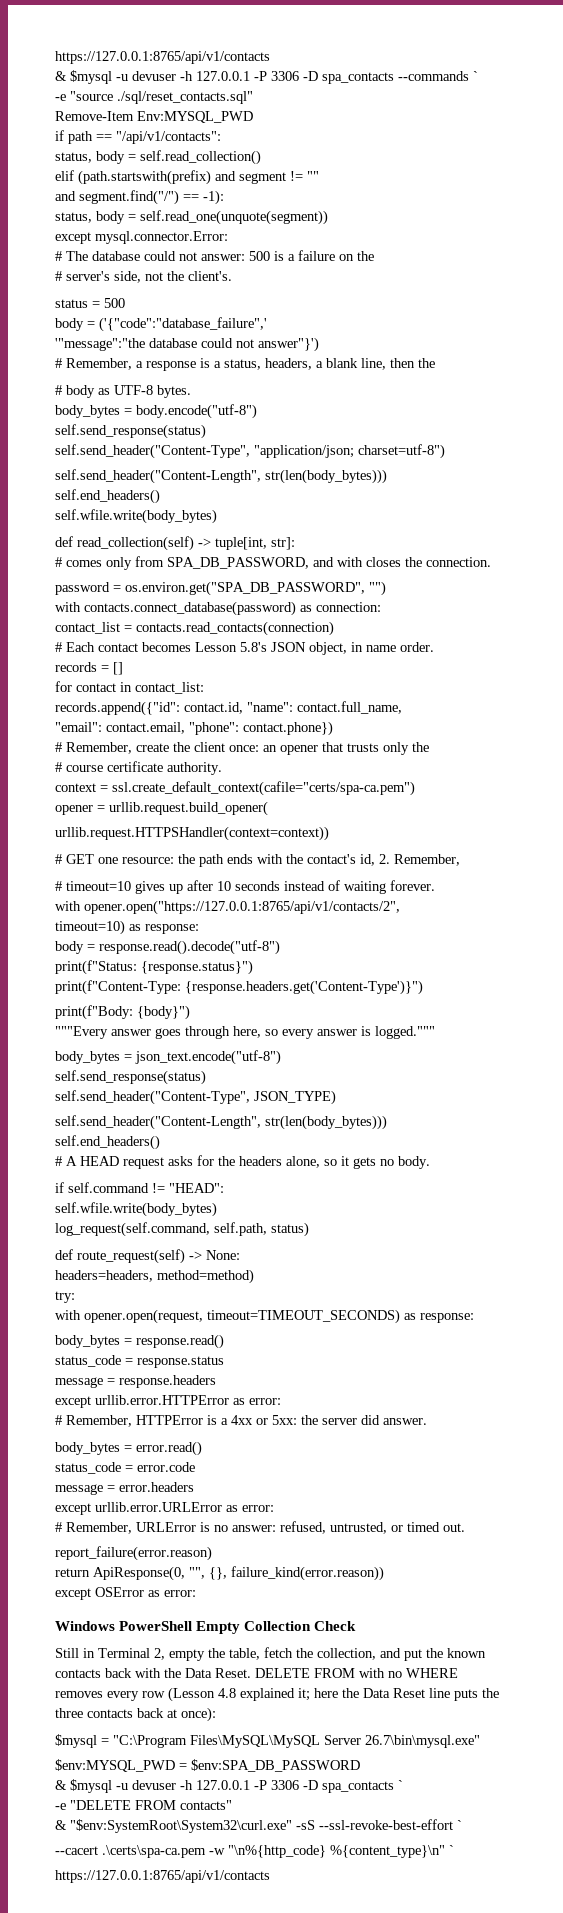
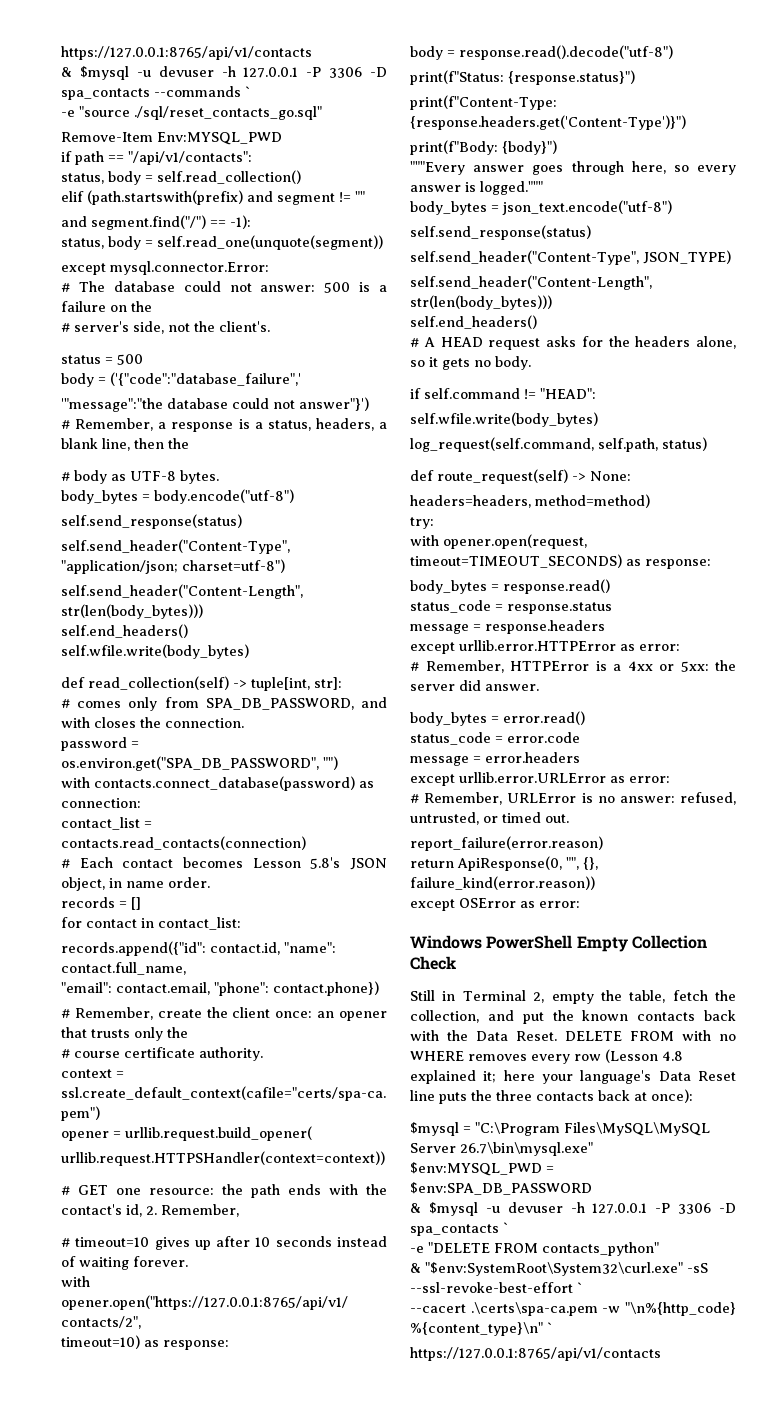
[117,91,253,104] ./sql/reset_contacts.sql" -> [134,106,322,120] ./sql/reset_contacts_go.sql"
[342,1688,359,1698] the -> [542,1070,652,1084] your language's
[180,1800,232,1810] contacts" -> [542,1242,659,1256] contacts_python"

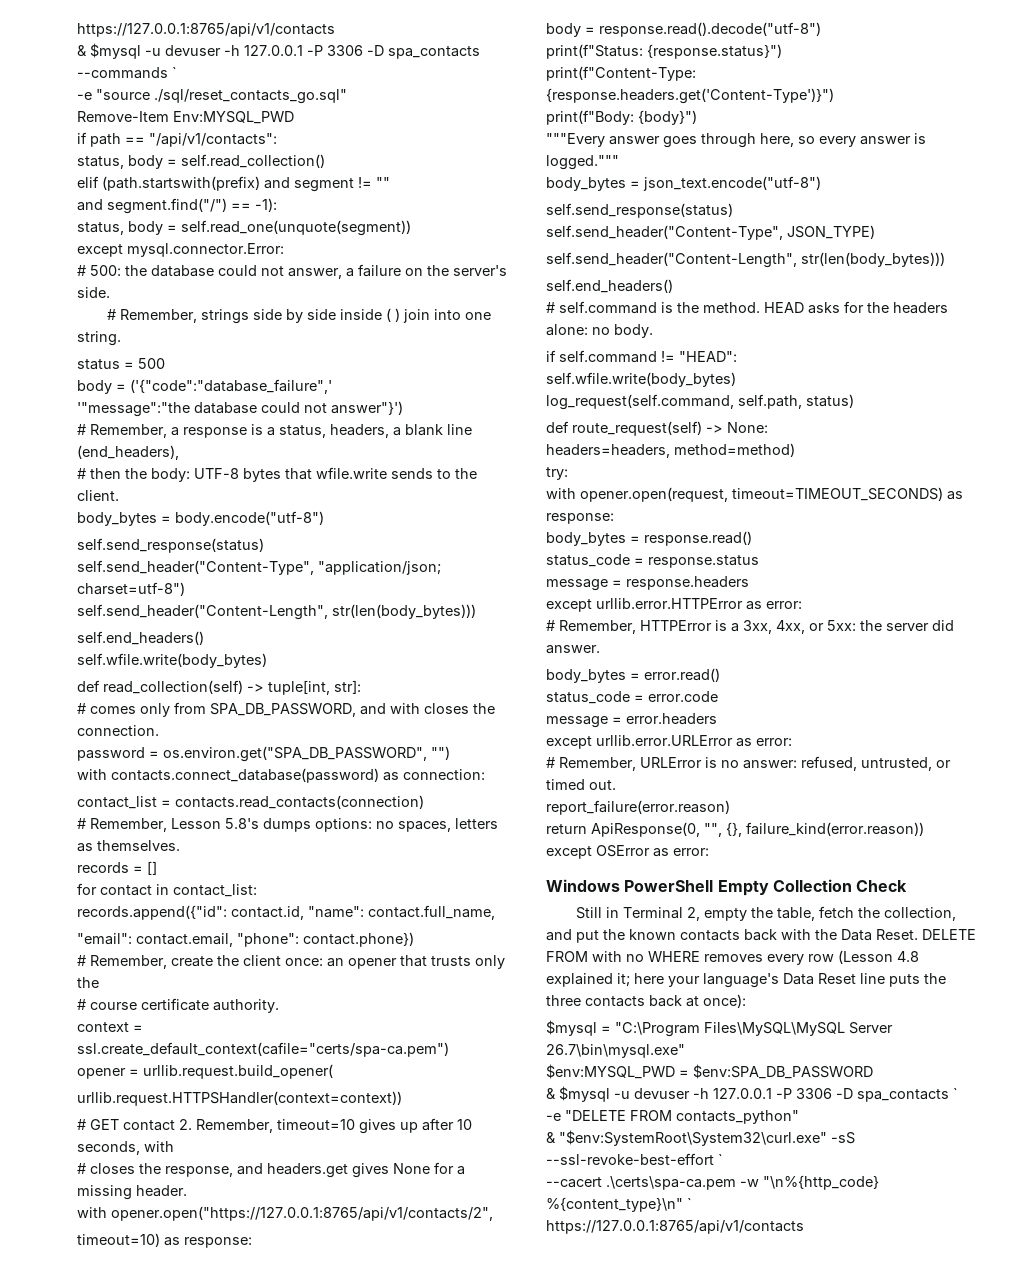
[78,281,371,293] The database could not answer: 500 is -> [90,265,342,279] 500: the database could not answer,
[61,321,270,334] // # server's side, not the client's. -> [453,265,507,276] [77,287,110,298] [107,308,492,324] [77,331,121,346] server's side. // # Remember, strings side by side inside ( ) join into one string.
[102,438,130,451] line, -> [447,424,472,435] [77,445,179,460] [77,468,86,479] line (end_headers), // #
[61,470,219,484] // # body as UTF-8 bytes. -> [151,467,477,482] [77,490,119,501] body: UTF-8 bytes that wfile.write sends to the client.
[79,857,387,870] [61,877,210,891] Each contact becomes Lesson 5.8's JSON object, in name order. -> [90,818,498,832] [77,840,180,852] Remember, Lesson 5.8's dumps options: no spaces, letters as themselves.
[116,1184,387,1198] [61,1204,142,1217] one resource: the path ends with the contact's id, -> [123,1120,175,1131] contact
[61,1238,70,1247] // # -> (273, 1126) none
[275,1236,387,1247] [61,1256,188,1270] seconds instead of waiting forever. -> [77,1141,174,1155] [77,1162,465,1178] [77,1185,187,1200] seconds, with // # closes the response, and headers.get gives None for a missing header.
[423,336,736,350] [410,357,470,370] A HEAD request asks for the headers alone, so it gets -> [559,301,948,314] [546,324,588,336] self.command is the method. HEAD asks for the headers alone:
[627,661,653,671] 4xx -> [743,620,805,634] 3xx, 4xx,

